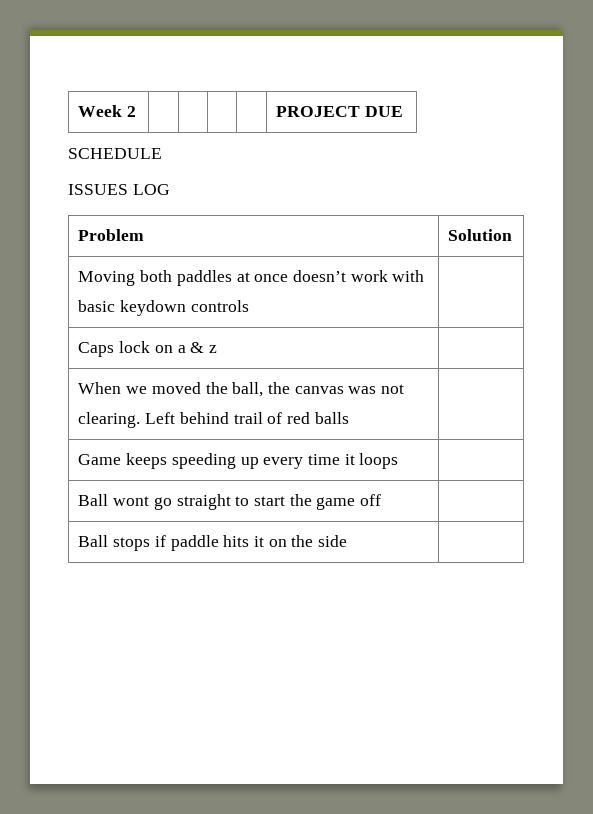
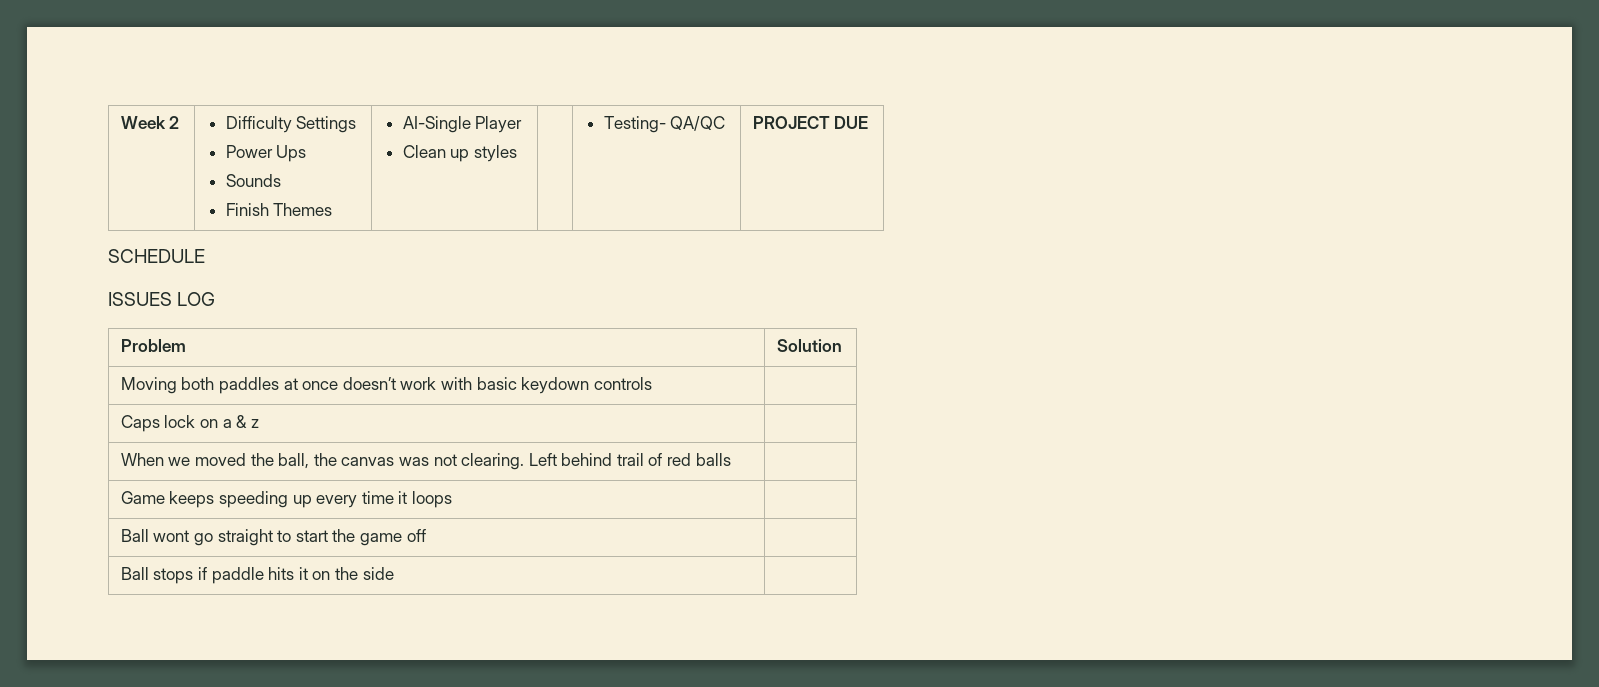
(137, 111) | | | -> [225,116,357,133] [225,145,307,162] [225,174,281,187] [225,203,333,216] [402,116,523,133] [402,145,517,162] [603,116,726,133] Difficulty Settings // Power Ups // Sounds // Finish Themes | AI-Single Player // Clean up styles | | Testing- QA/QC

